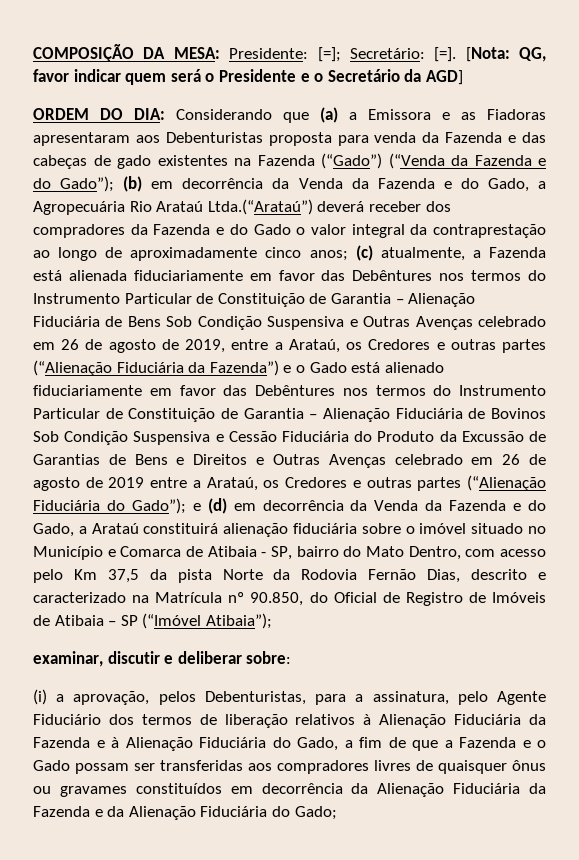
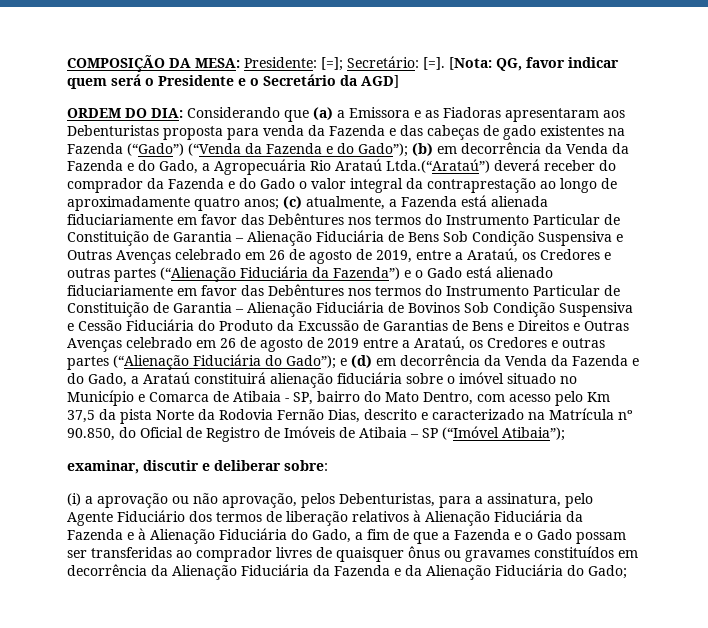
[425,201,451,212] [33,224,125,238] dos compradores -> [599,160,616,171] [67,178,143,193] do comprador
[265,247,302,258] cinco -> [194,197,240,211] quatro
(65, 698) none -> [97,493,218,508] aprovação ou não
[248,760,369,774] aos compradores -> [176,547,272,562] ao comprador

